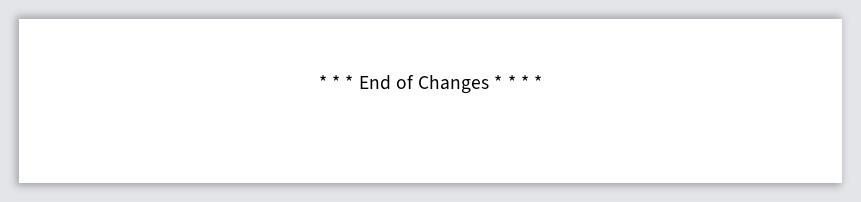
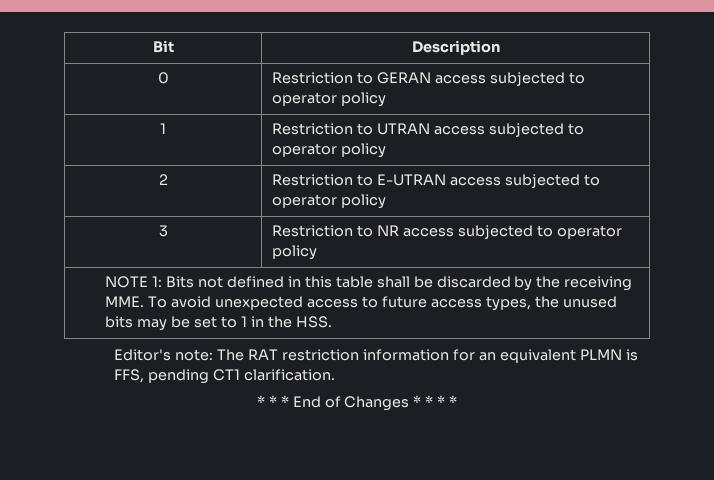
(318, 82) none -> [152,40,174,53] [411,40,500,55] [157,72,169,84] [272,72,585,86] [272,92,387,107] [160,123,166,134] [272,123,584,137] [272,143,387,158] [158,174,168,185] [272,174,600,188] [272,194,387,209] [158,225,168,237] [272,225,622,239] [272,245,318,260] [105,276,633,291] [105,296,617,311] [105,316,332,331] [114,349,638,363] [114,369,336,384] Bit | Description // 0 | Restriction to GERAN access subjected to operator policy // 1 | Restriction to UTRAN access subjected to operator policy // 2 | Restriction to E-UTRAN access subjected to operator policy // 3 | Restriction to NR access subjected to operator policy // NOTE 1: Bits not defined in this table shall be discarded by the receiving MME. To avoid unexpected access to future access types, the unused bits may be set to 1 in the HSS. // Editor's note: The RAT restriction information for an equivalent PLMN is FFS, pending CT1 clarification. //

